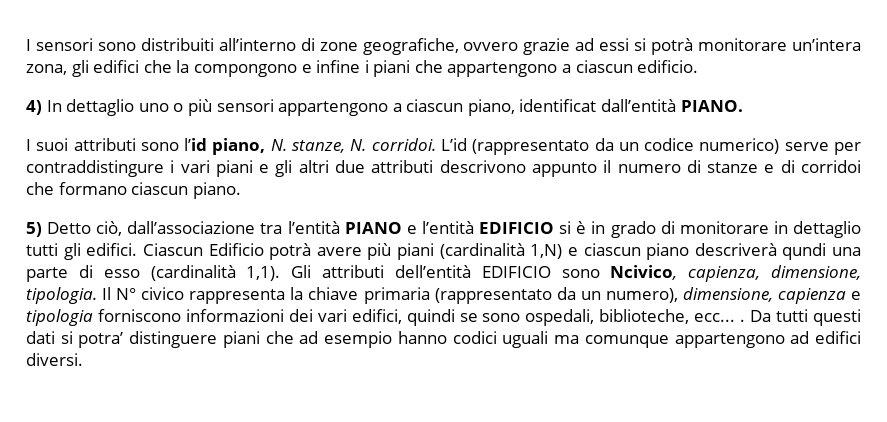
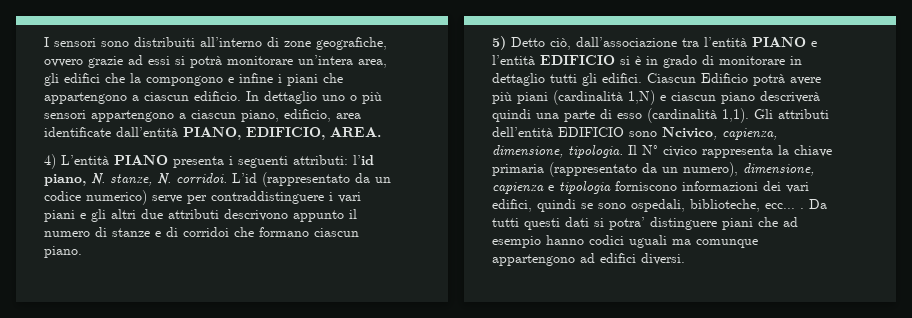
[26,64,67,75] zona, -> [358,59,387,68] area,
[26,100,42,115] // 4) -> (241, 96) none
[519,99,743,112] [26,138,179,151] identificat dall’entità PIANO. // I suoi attributi sono -> [284,109,361,122] [44,127,381,140] [44,154,348,169] edificio, area identificate dall’entità PIANO, EDIFICIO, AREA. // 4) L’entità PIANO presenta i seguenti attributi:
[26,160,164,177] contraddistingure -> [211,191,324,204] contraddistinguere
[782,243,827,260] qundi -> [492,109,531,122] quindi

